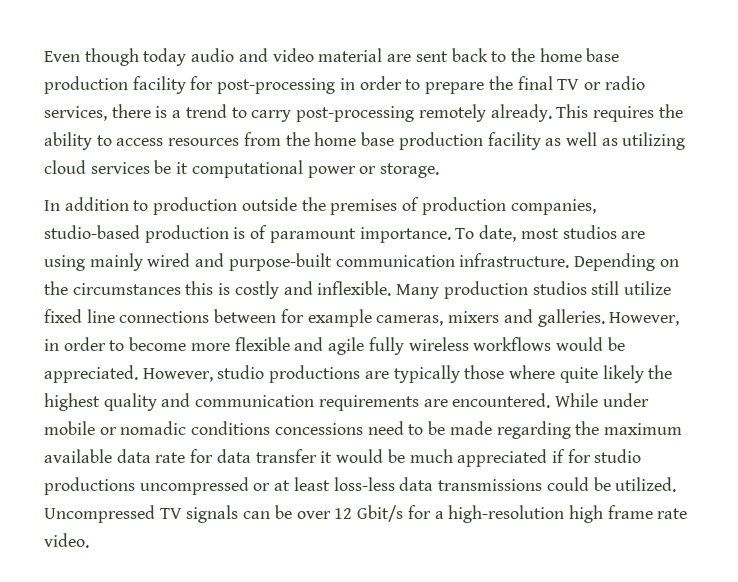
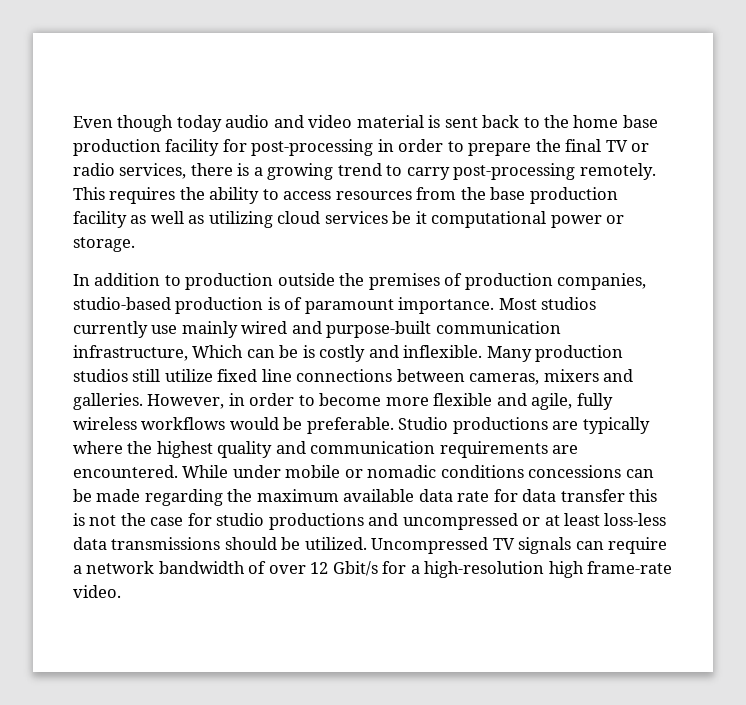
[387,54,412,62] are -> [428,115,441,128] is
(182, 114) none -> [267,163,334,180] growing
[418,104,552,122] remotely already. -> [579,163,656,180] remotely.
[314,132,357,146] home -> (486, 193) none
[455,225,646,242] [44,255,85,271] To date, most studios are using -> [498,297,597,310] [73,321,178,338] Most studios currently use
[459,253,679,271] [44,281,214,295] infrastructure. Depending on the circumstances this -> [73,345,299,361] infrastructure, Which can be
[280,309,372,327] for example -> (465, 375) none
[328,337,365,355] agile -> [531,393,573,410] agile,
[44,365,644,383] appreciated. However, studio productions are typically those where quite likely -> [306,417,650,434] [73,441,123,454] preferable. Studio productions are typically where
[367,421,424,435] need to -> [625,469,654,478] can
[320,449,565,467] it would be much appreciated if -> [629,489,658,502] [73,513,184,526] this is not the case
(135, 486) none -> [368,513,399,526] and
[546,477,589,491] could -> [224,537,277,550] should
[274,505,292,519] be -> [608,537,668,554] [73,561,267,574] require a network bandwidth of
[607,505,688,519] frame rate -> [587,561,673,574] frame-rate

